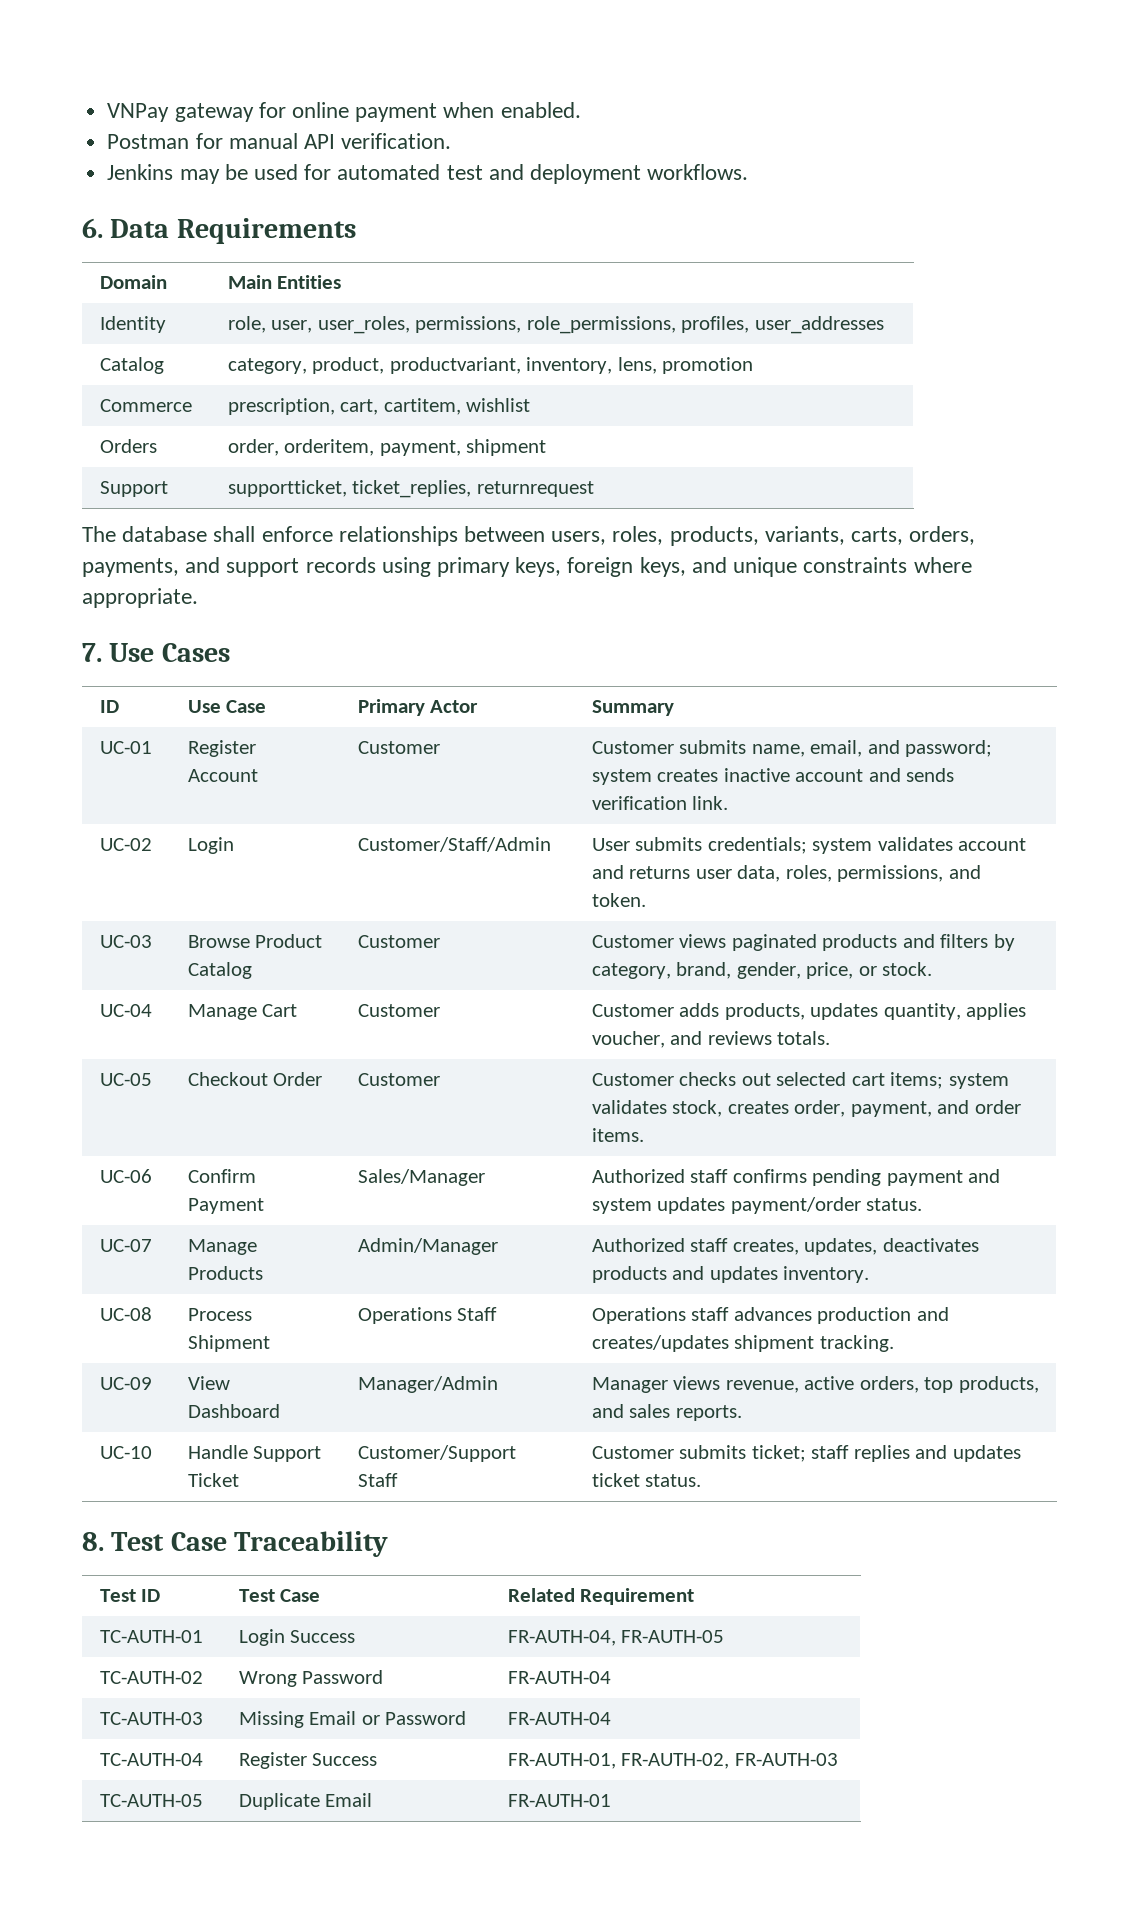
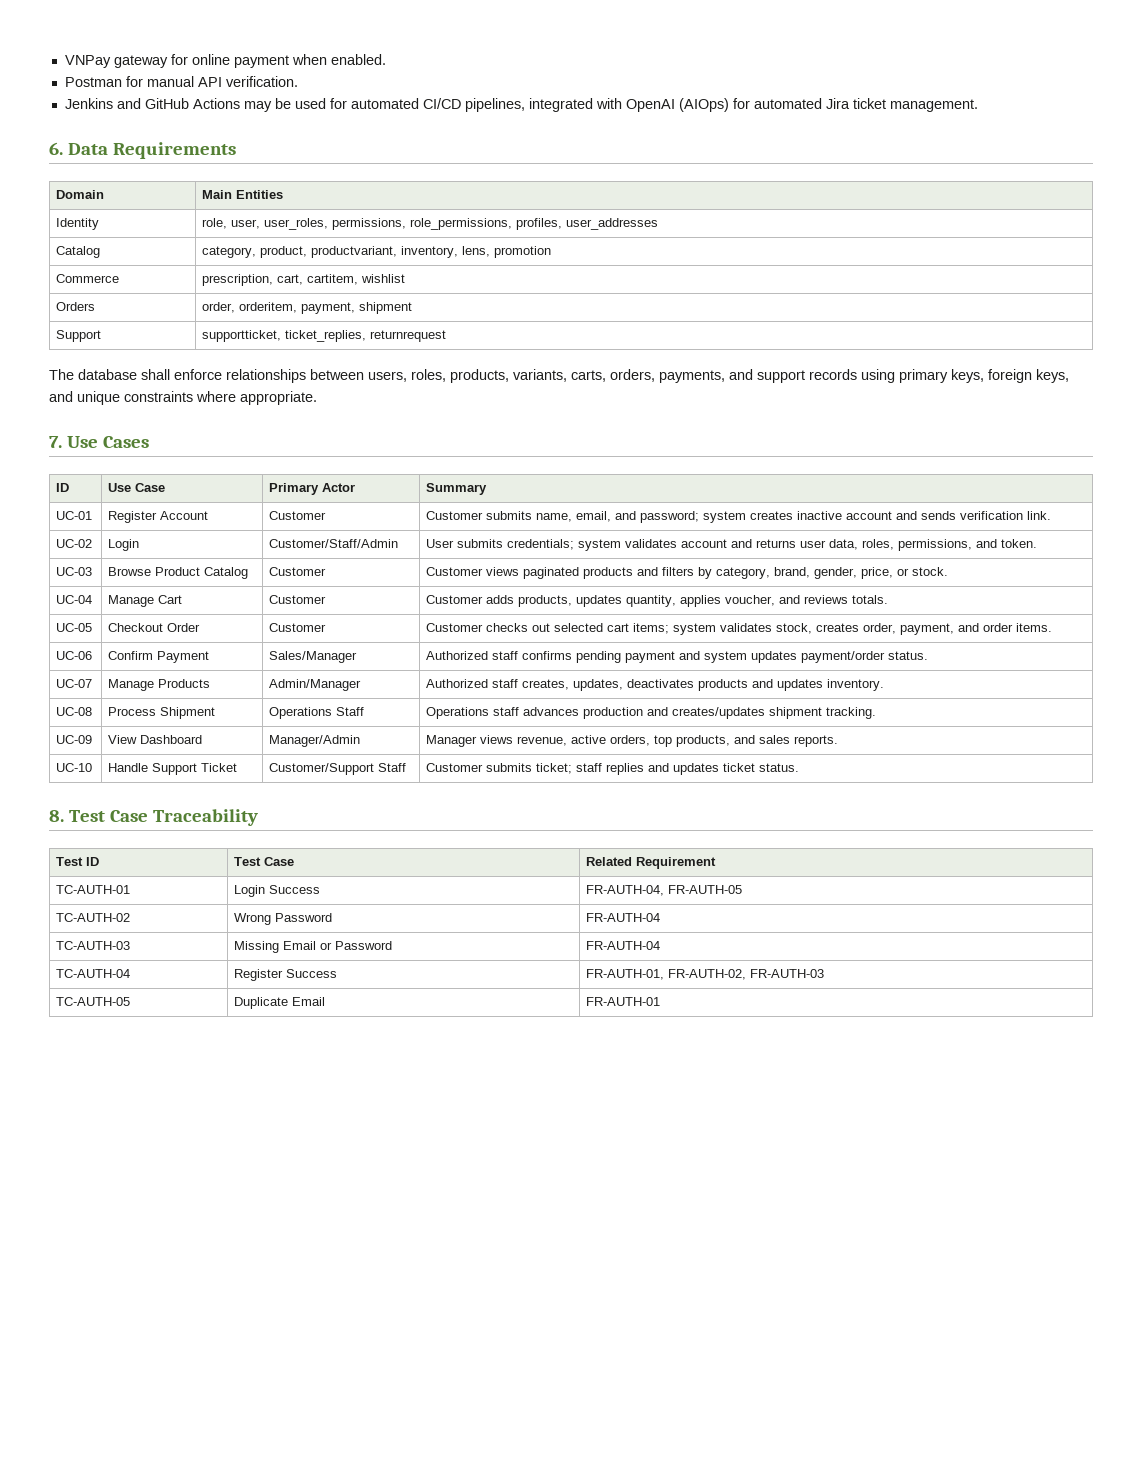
(174, 172) none -> [116,98,240,109] and GitHub Actions
[446,164,749,184] test and deployment workflows. -> [422,98,978,112] CI/CD pipelines, integrated with OpenAI (AIOps) for automated Jira ticket management.

